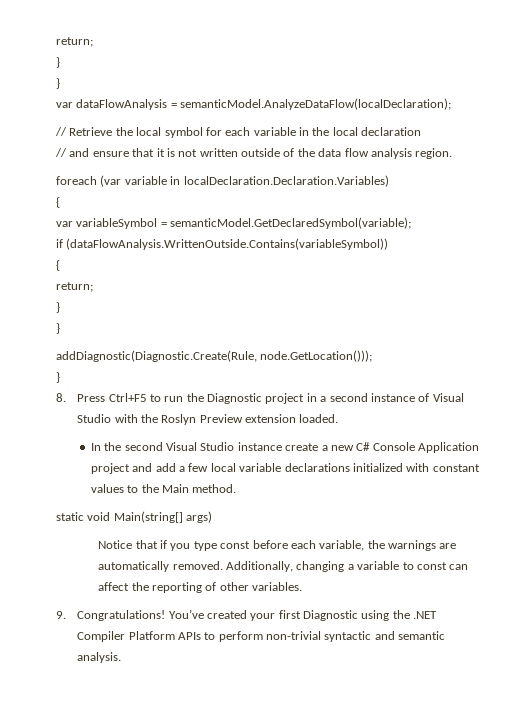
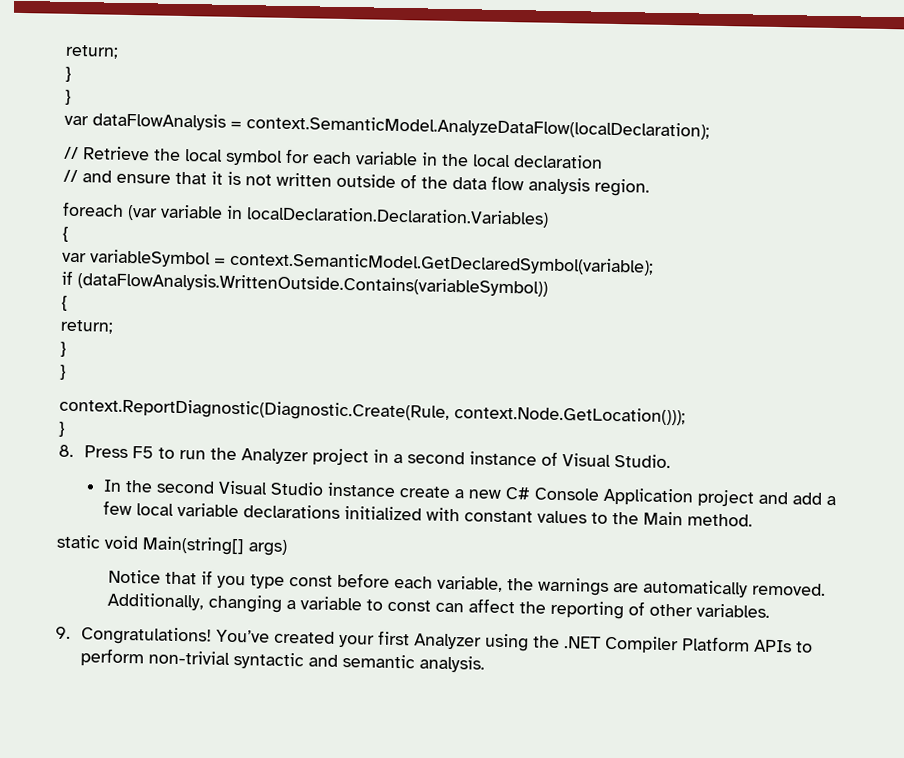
[180,98,452,110] semanticModel.AnalyzeDataFlow(localDeclaration); -> [246,115,711,140] context.SemanticModel.AnalyzeDataFlow(localDeclaration);
[170,217,412,229] semanticModel.GetDeclaredSymbol(variable); -> [230,251,655,276] context.SemanticModel.GetDeclaredSymbol(variable);
[56,350,373,362] addDiagnostic(Diagnostic.Create(Rule, node.GetLocation())); -> [59,397,687,426] context.ReportDiagnostic(Diagnostic.Create(Rule, context.Node.GetLocation()));
[108,393,147,402] Ctrl+F5 -> [132,446,155,459] F5
[207,393,263,404] Diagnostic -> [241,448,310,465] Analyzer
[77,414,339,425] Studio with the Roslyn Preview extension loaded. -> [614,454,672,469] Studio.
[303,610,359,621] Diagnostic -> [414,633,483,650] Analyzer

